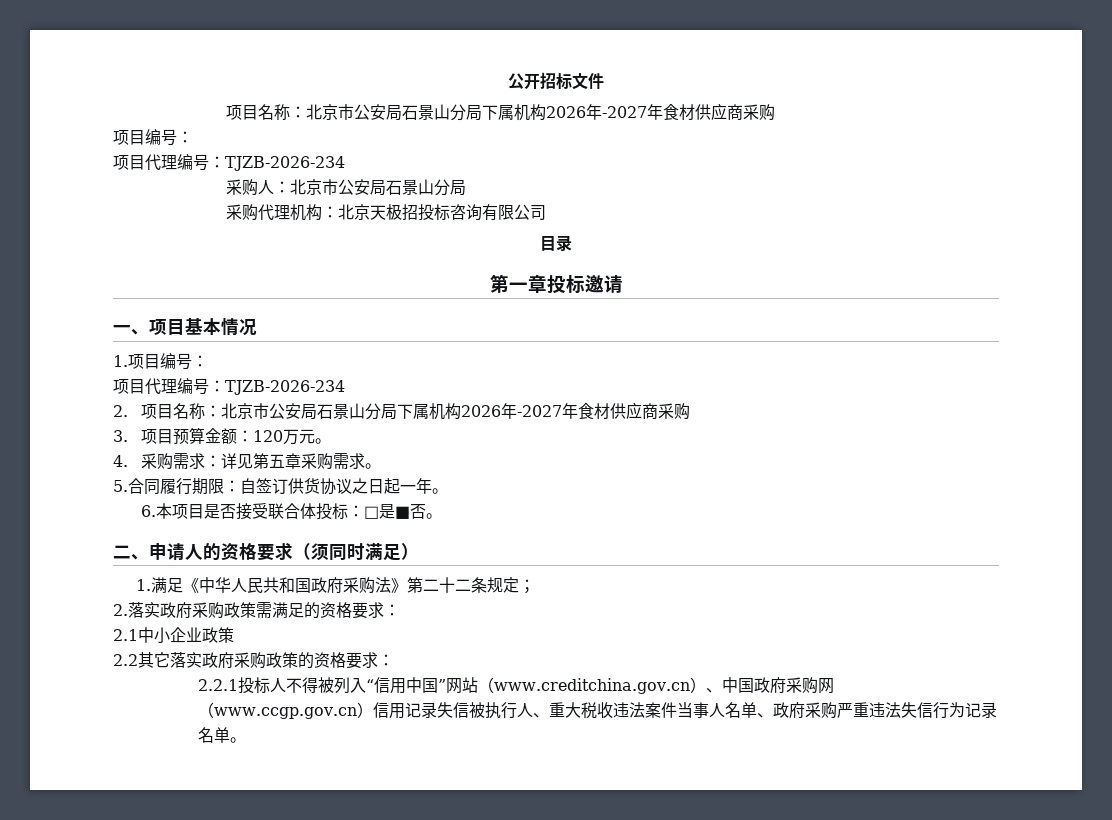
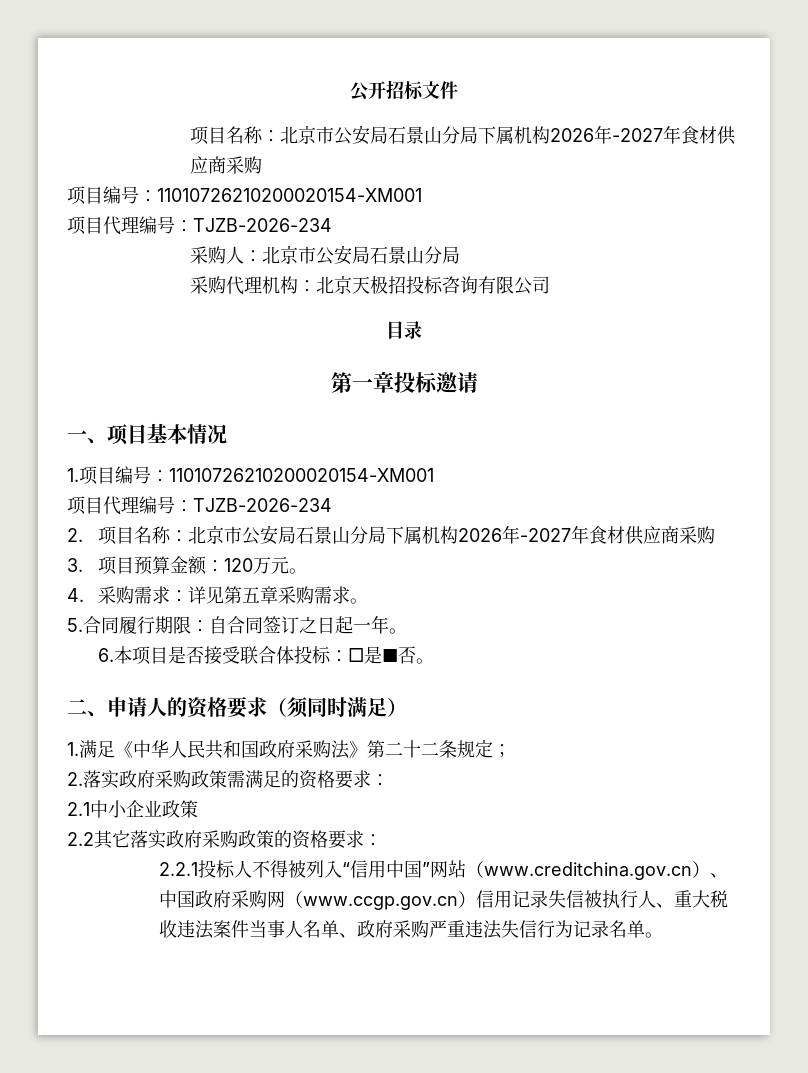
(193, 137) none -> [157,188,422,202] 11010726210200020154-XM001
(208, 361) none -> [169,468,434,482] 11010726210200020154-XM001
[256,478,352,495] 签订供货协议 -> [227,616,299,634] 合同签订

